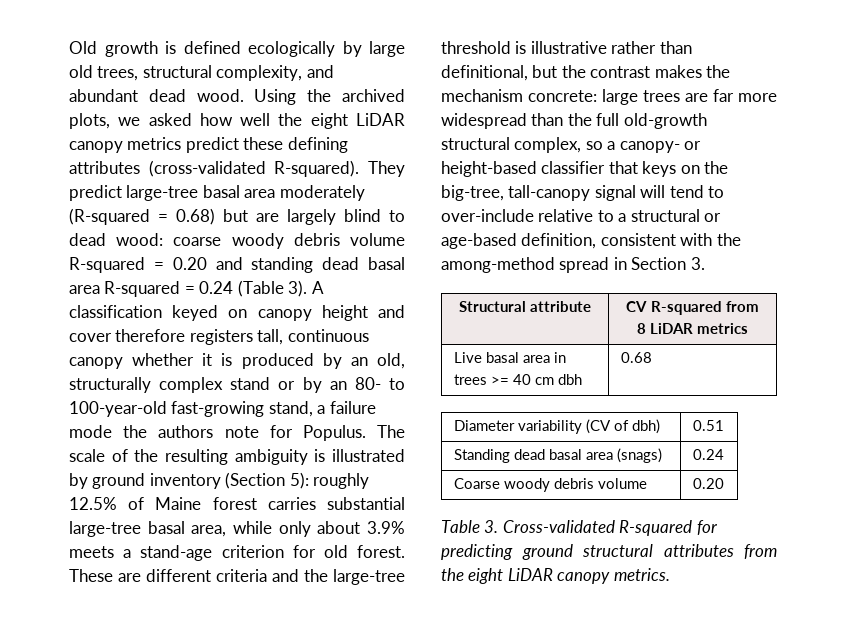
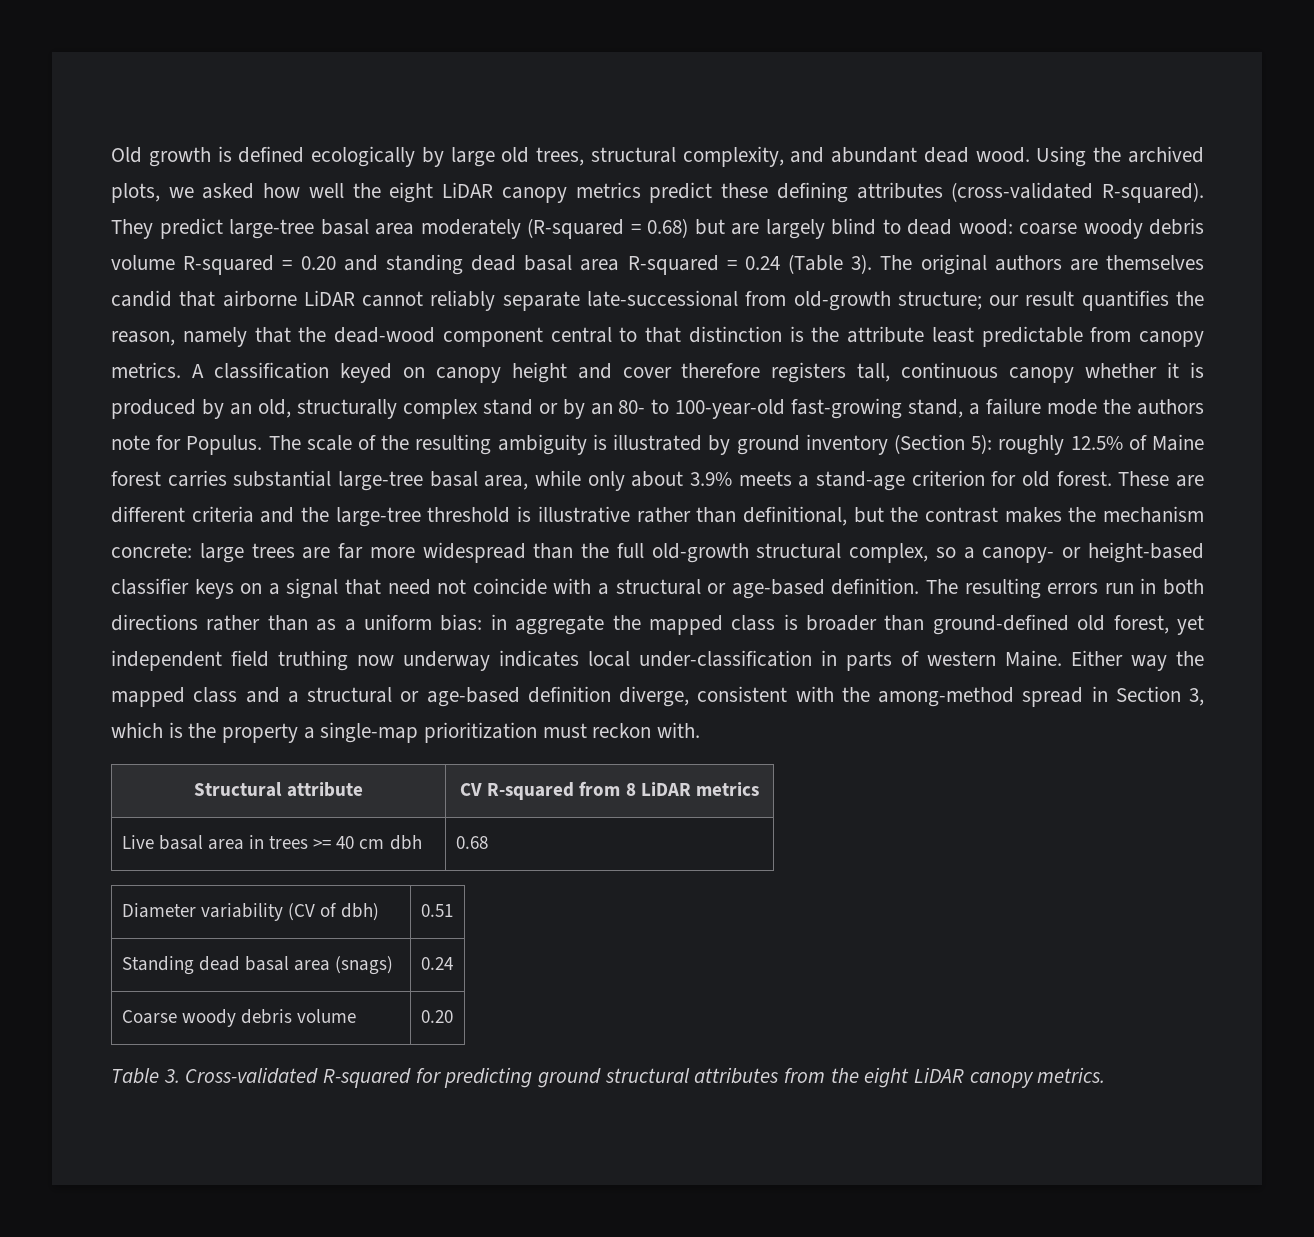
(308, 288) none -> [880,254,1204,275] [111,290,1204,311] [111,326,1204,347] [111,362,181,378] The original authors are themselves candid that airborne LiDAR cannot reliably separate late-successional from old-growth structure; our result quantifies the reason, namely that the dead-wood component central to that distinction is the attribute least predictable from canopy metrics.
[608,161,638,174] that -> (189, 586) none
[704,161,729,174] [441,185,725,201] [441,209,722,222] [441,233,597,249] the big-tree, tall-canopy signal will tend to over-include relative to a structural or age-based definition, -> [268,578,1205,599] [111,614,1205,635] [111,650,1204,671] [111,686,689,707] a signal that need not coincide with a structural or age-based definition. The resulting errors run in both directions rather than as a uniform bias: in aggregate the mapped class is broader than ground-defined old forest, yet independent field truthing now underway indicates local under-classification in parts of western Maine. Either way the mapped class and a structural or age-based definition diverge,
[690,257,705,270] 3. -> [1189,688,1204,706] [111,722,701,743] 3, which is the property a single-map prioritization must reckon with.

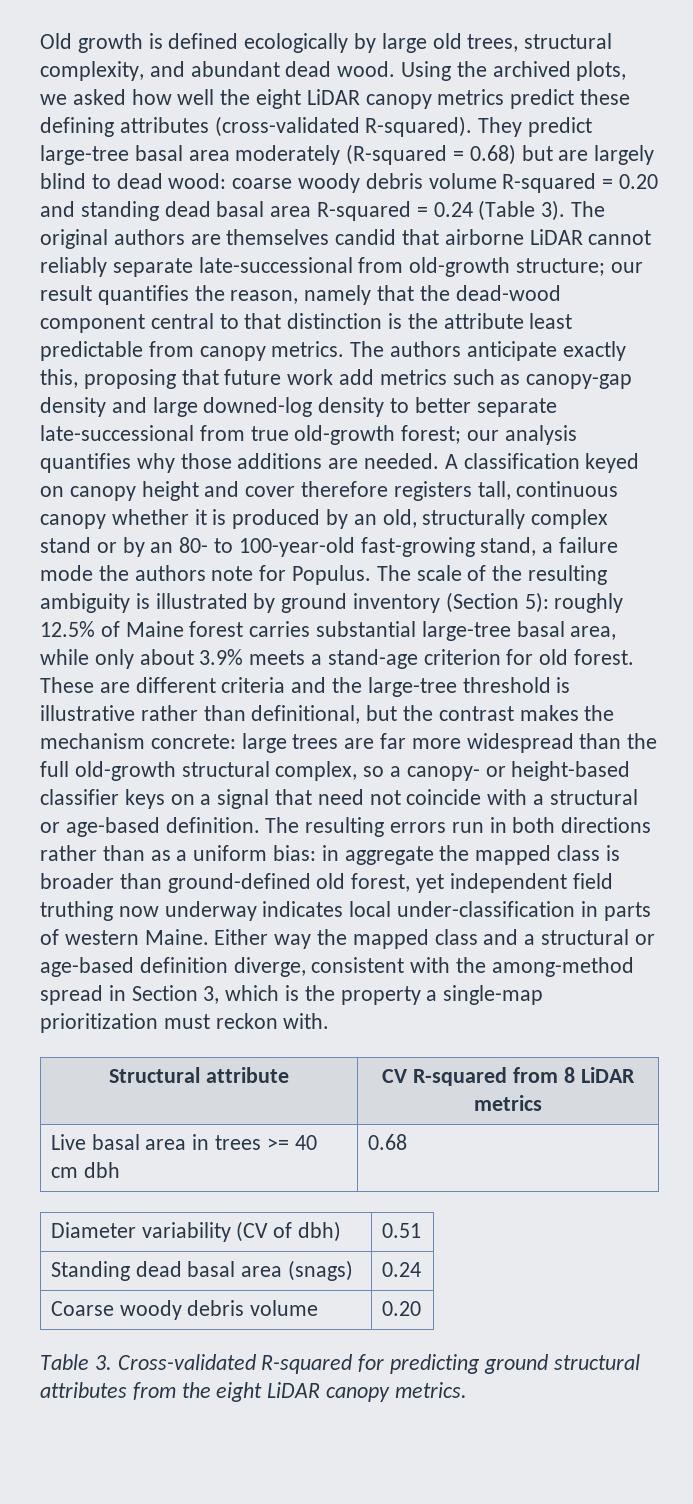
(181, 370) none -> [350,341,626,361] [40,369,633,389] [40,397,557,417] [40,425,577,445] [40,453,440,473] The authors anticipate exactly this, proposing that future work add metrics such as canopy-gap density and large downed-log density to better separate late-successional from true old-growth forest; our analysis quantifies why those additions are needed.

